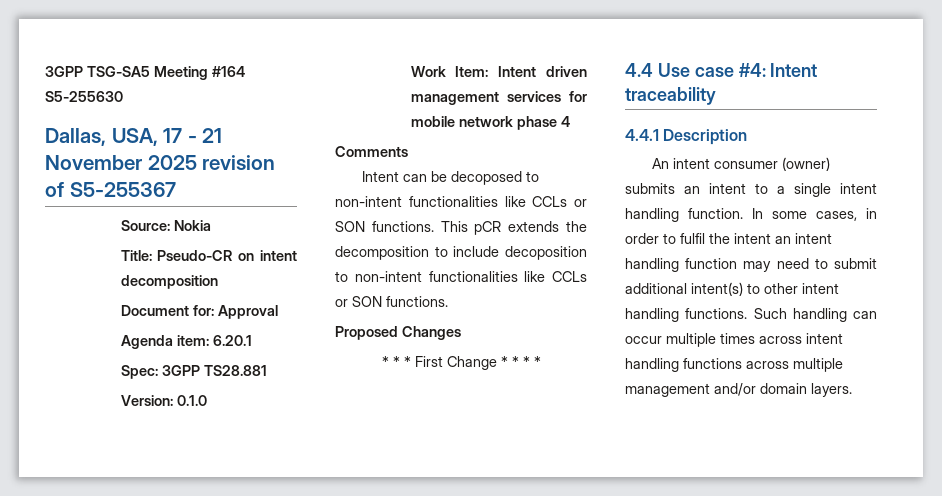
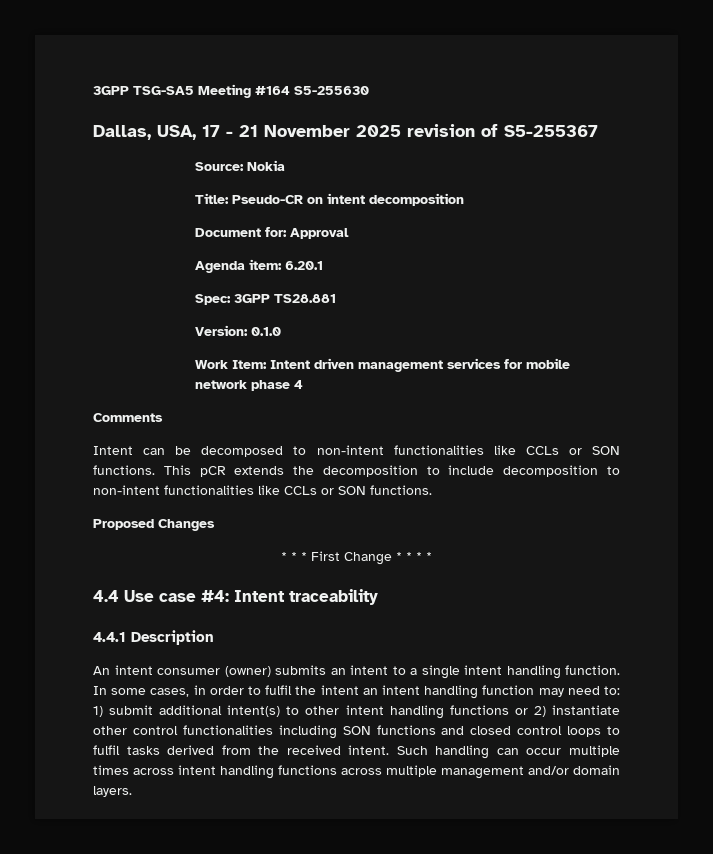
[450,171,522,185] decoposed -> [201,446,284,457] decomposed
[505,246,587,260] decoposition -> [503,465,599,477] decomposition
[814,258,828,269] to -> [603,686,620,695] [93,706,103,717] to: 1)
[685,308,748,319] functions. -> [449,705,620,717] [93,725,620,739] [93,745,390,755] functions or 2) instantiate other control functionalities including SON functions and closed control loops to fulfil tasks derived from the received intent.

